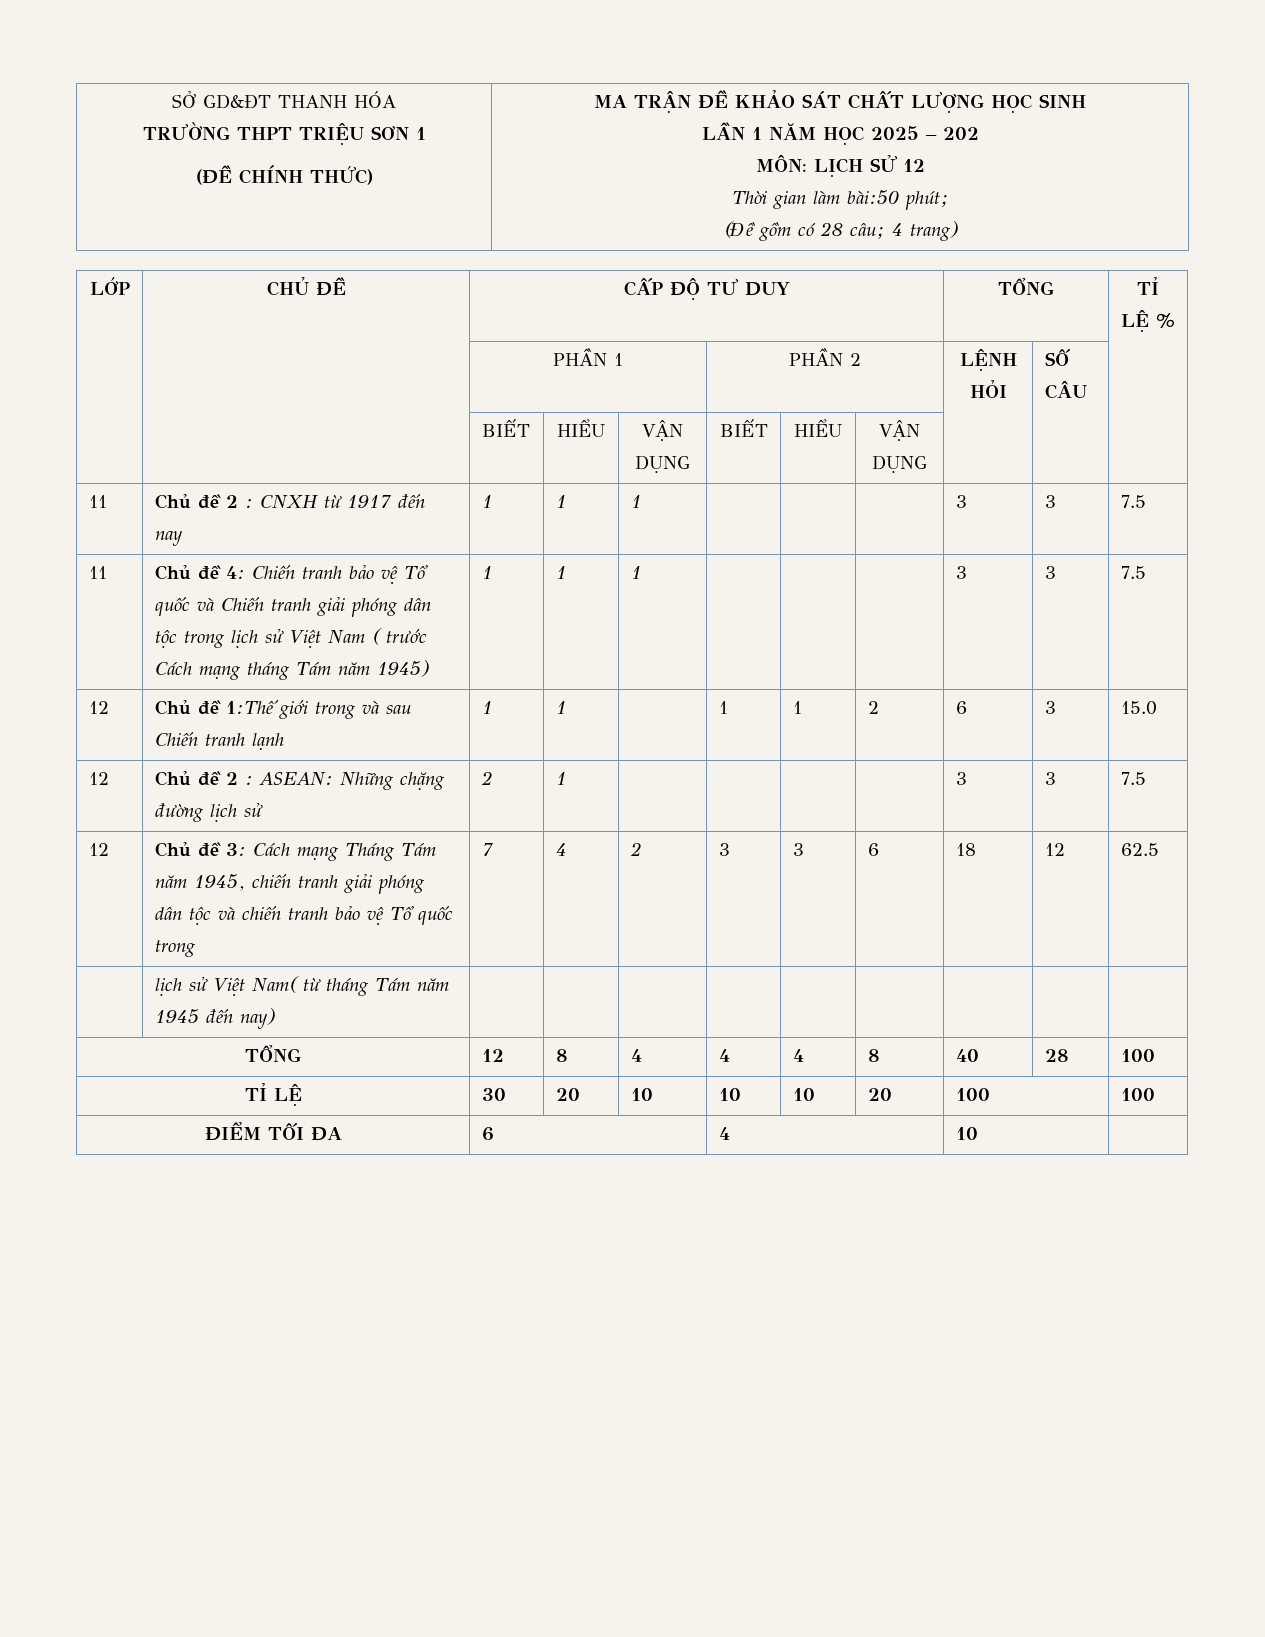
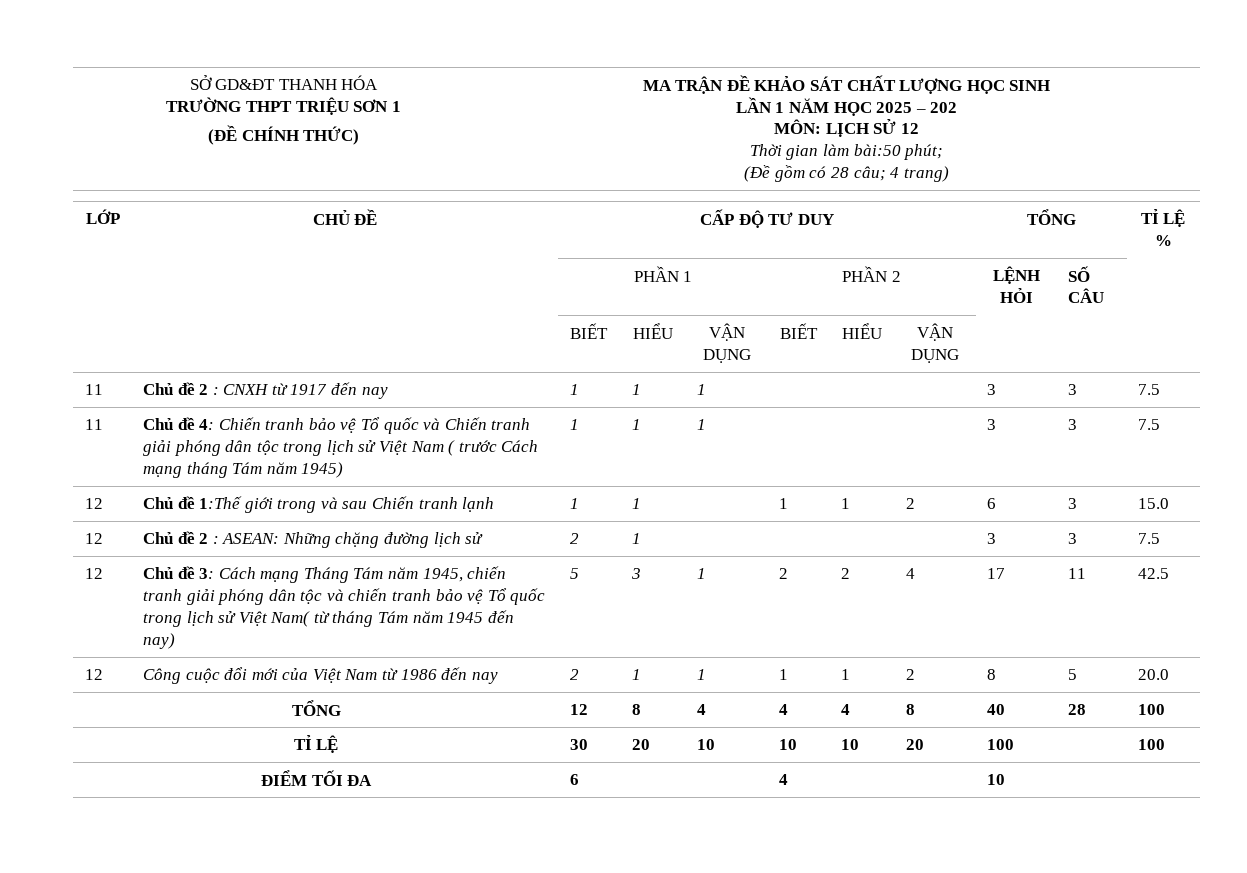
[481,843,493,856] [555,843,567,856] [629,842,642,856] [718,843,730,856] [792,843,804,856] [867,843,879,856] [955,843,976,856] [1044,843,1065,856] [1120,843,1159,856] | 7 | 4 | 2 | 3 | 3 | 6 | 18 | 12 | 62.5 // | -> (182, 620) none
(275, 1018) | | | | | | | | -> [569,568,579,579] [630,568,641,579] [696,568,706,579] [778,568,788,579] [840,568,850,579] [905,568,915,579] [986,568,1005,579] [1067,568,1086,579] [1137,568,1169,579] [84,669,103,680] [142,667,498,684] [569,669,579,680] [631,669,641,680] [696,669,706,680] [778,669,788,680] [840,669,850,680] [905,669,915,680] [986,669,996,680] [1067,669,1077,680] [1137,669,1169,680] 5 | 3 | 1 | 2 | 2 | 4 | 17 | 11 | 42.5 // 12 | Công cuộc đổi mới của Việt Nam từ 1986 đến nay | 2 | 1 | 1 | 1 | 1 | 2 | 8 | 5 | 20.0

